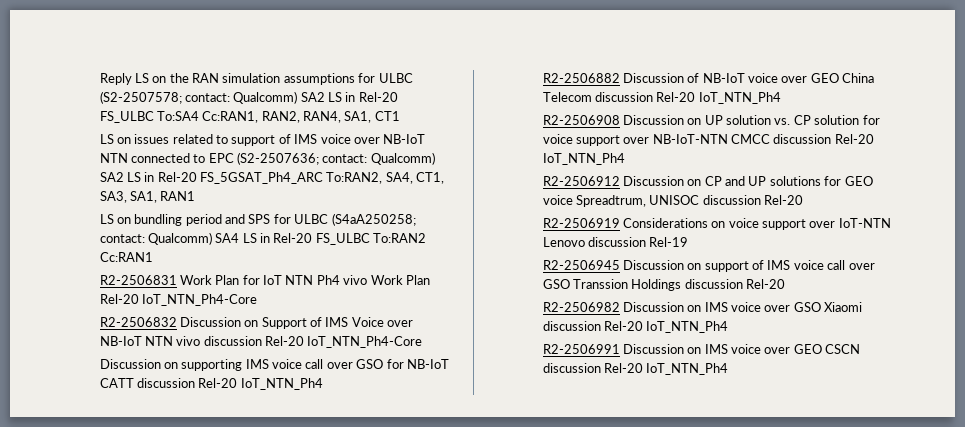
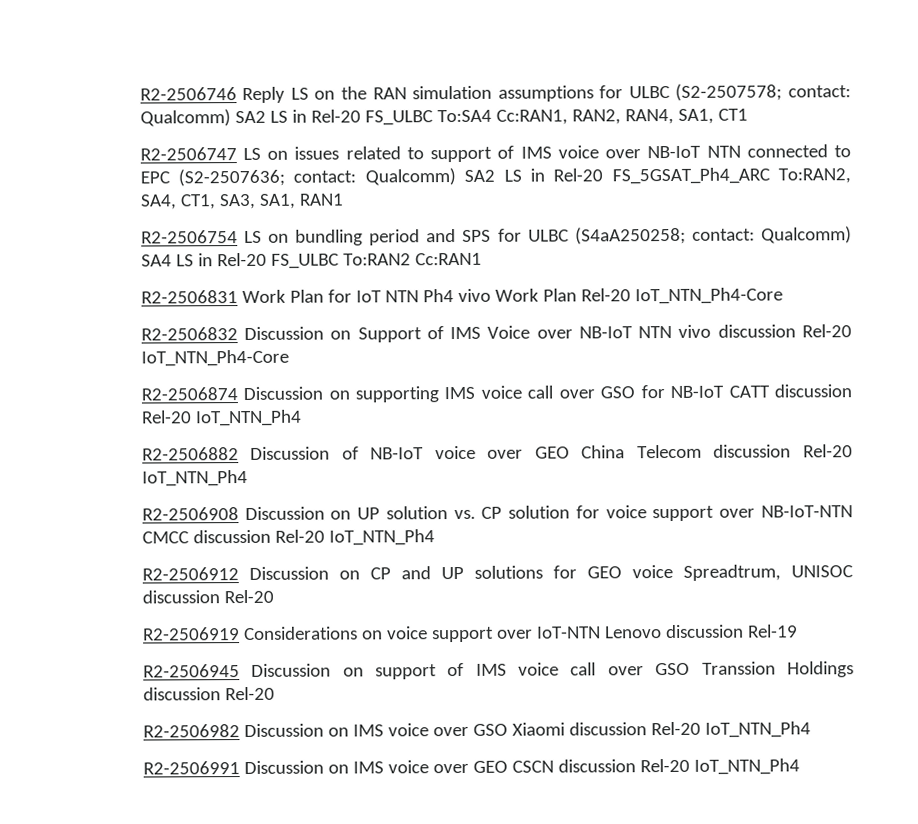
(99, 79) none -> [139,87,237,101] R2-2506746
(400, 116) none -> [139,147,237,161] R2-2506747
(196, 196) none -> [140,230,238,244] R2-2506754
(423, 342) none -> [140,387,238,401] R2-2506874

